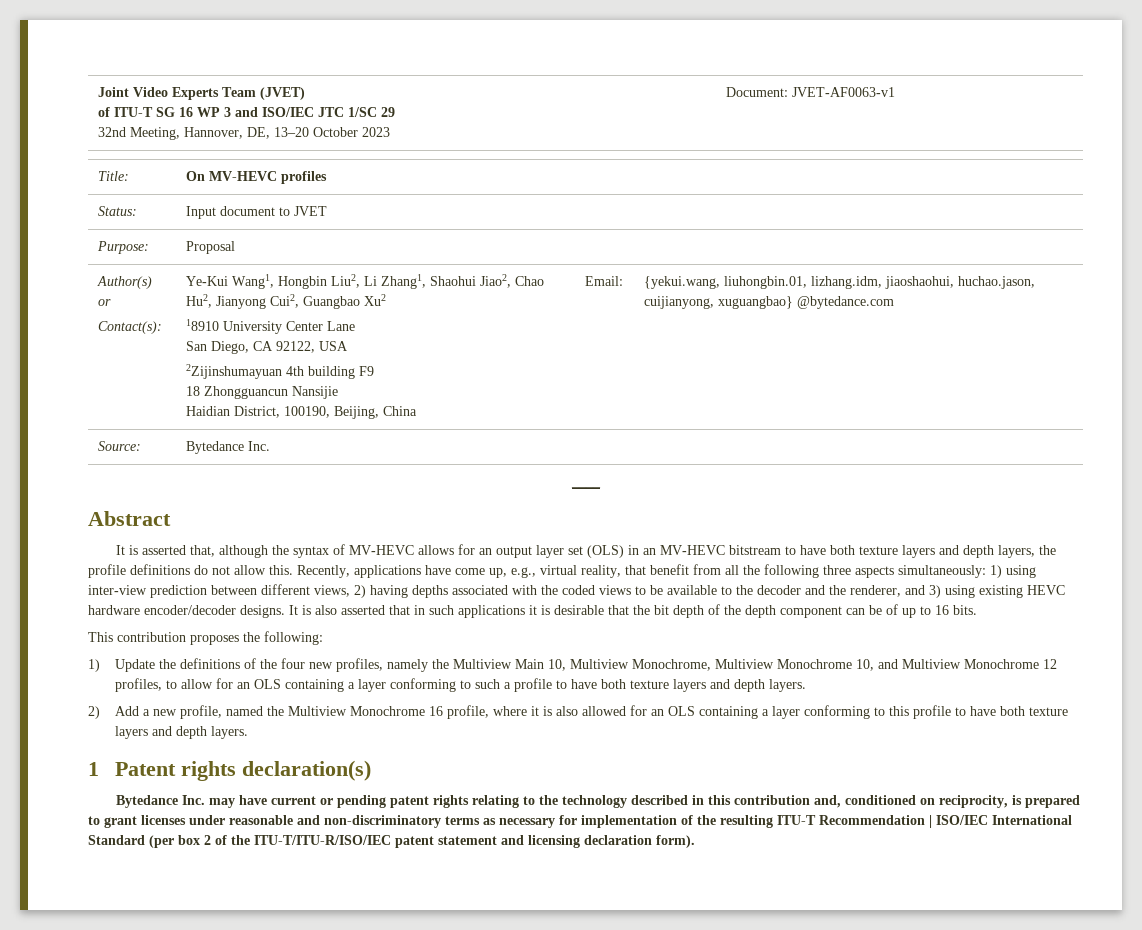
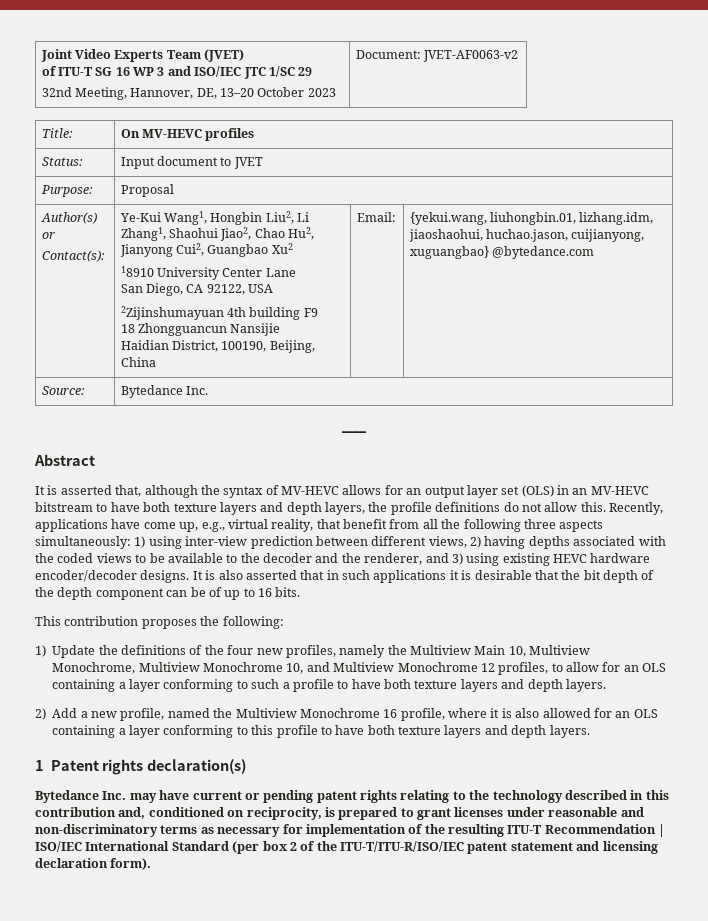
[791,87,895,97] JVET-AF0063-v1 -> [422,50,518,62] JVET-AF0063-v2

